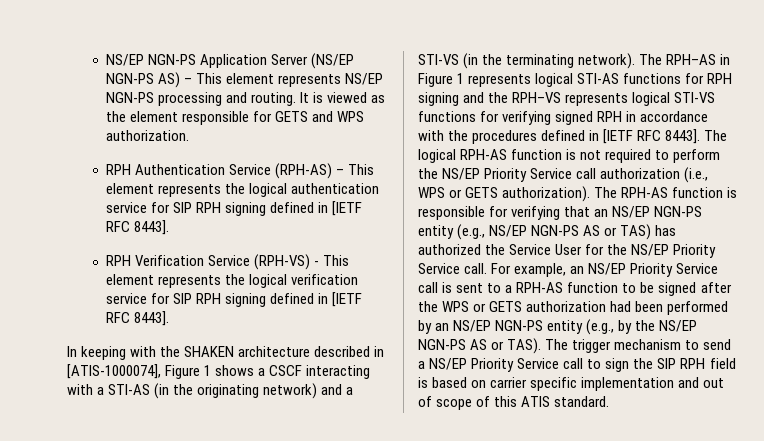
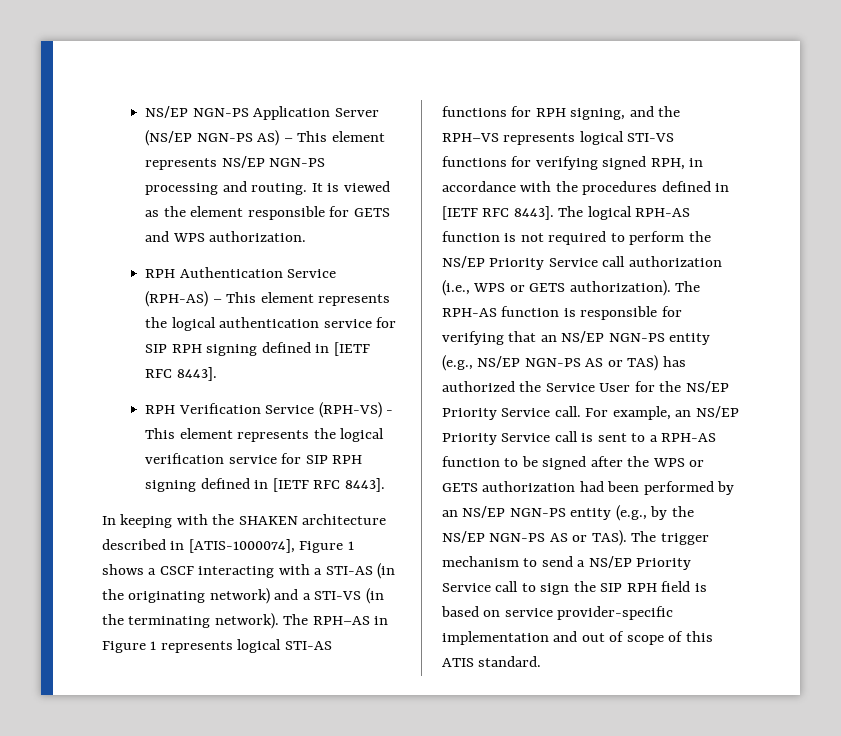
[418,92,459,106] signing -> [570,108,626,120] signing,
[597,111,623,122] RPH -> [650,158,685,170] RPH,
[490,377,578,391] carrier specific -> [504,606,674,620] service provider-specific

